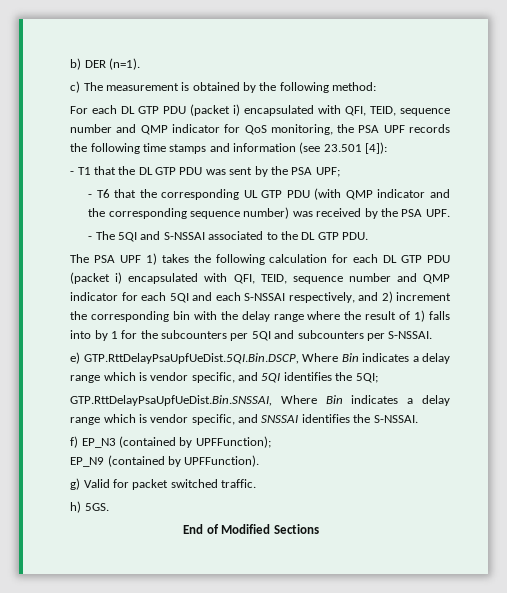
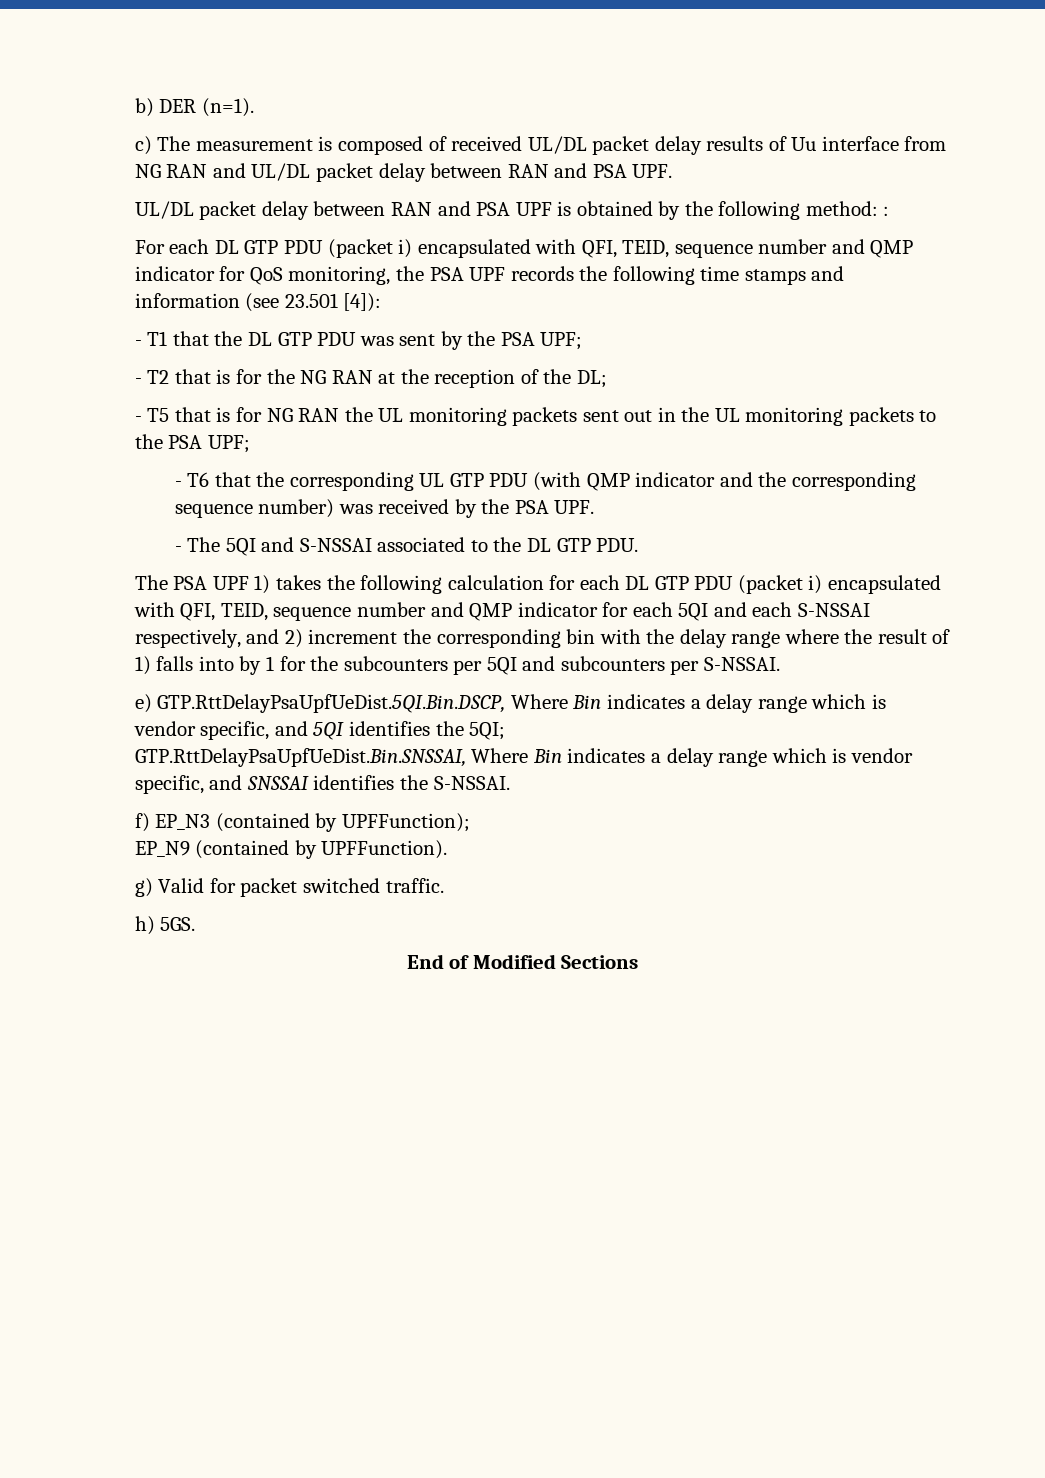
(190, 86) none -> [337,136,947,155] [134,163,673,182] [134,201,572,220] composed of received UL/DL packet delay results of Uu interface from NG RAN and UL/DL packet delay between RAN and PSA UPF. // UL/DL packet delay between RAN and PSA UPF is
(377, 86) none -> [883,206,890,216] :
(340, 172) none -> [134,369,607,388] [134,407,937,426] [134,434,250,453] // - T2 that is for the NG RAN at the reception of the DL; // - T5 that is for NG RAN the UL monitoring packets sent out in the UL monitoring packets to the PSA UPF;

